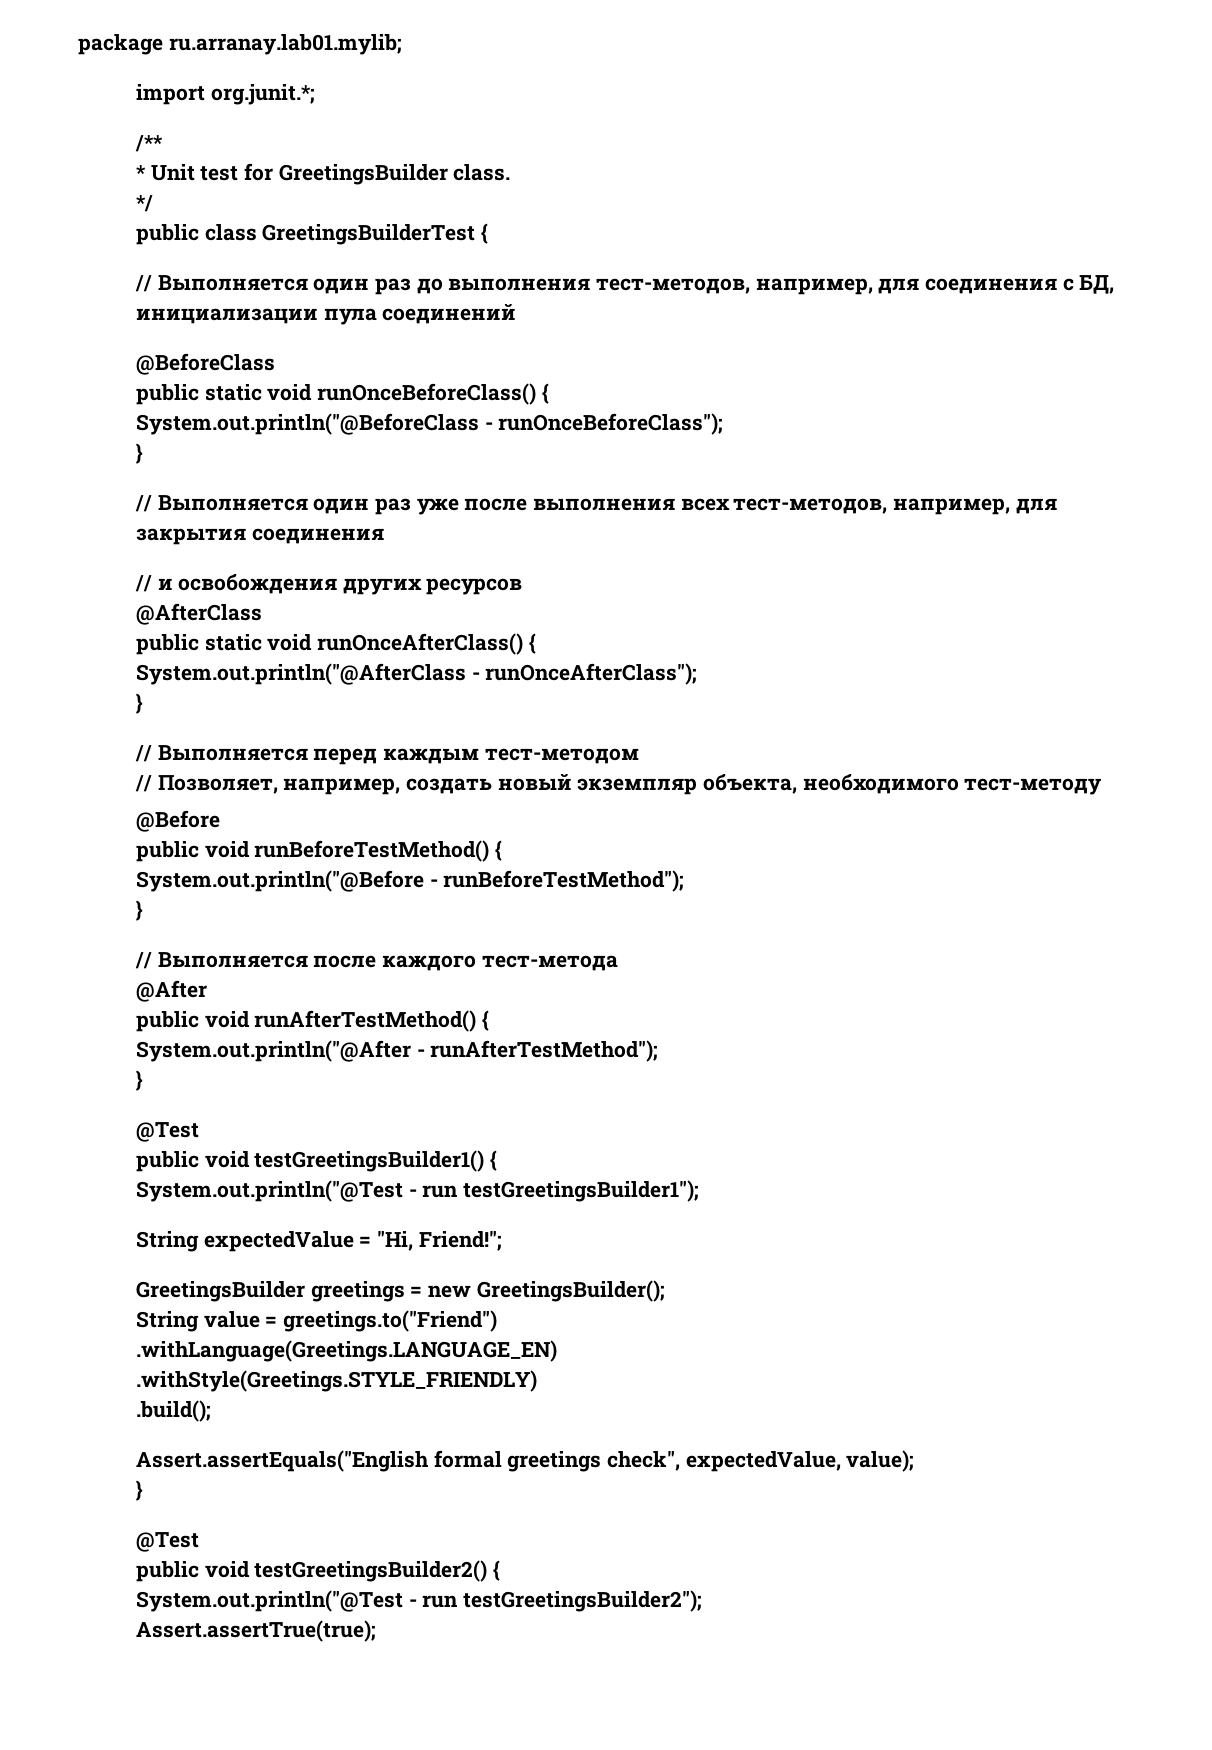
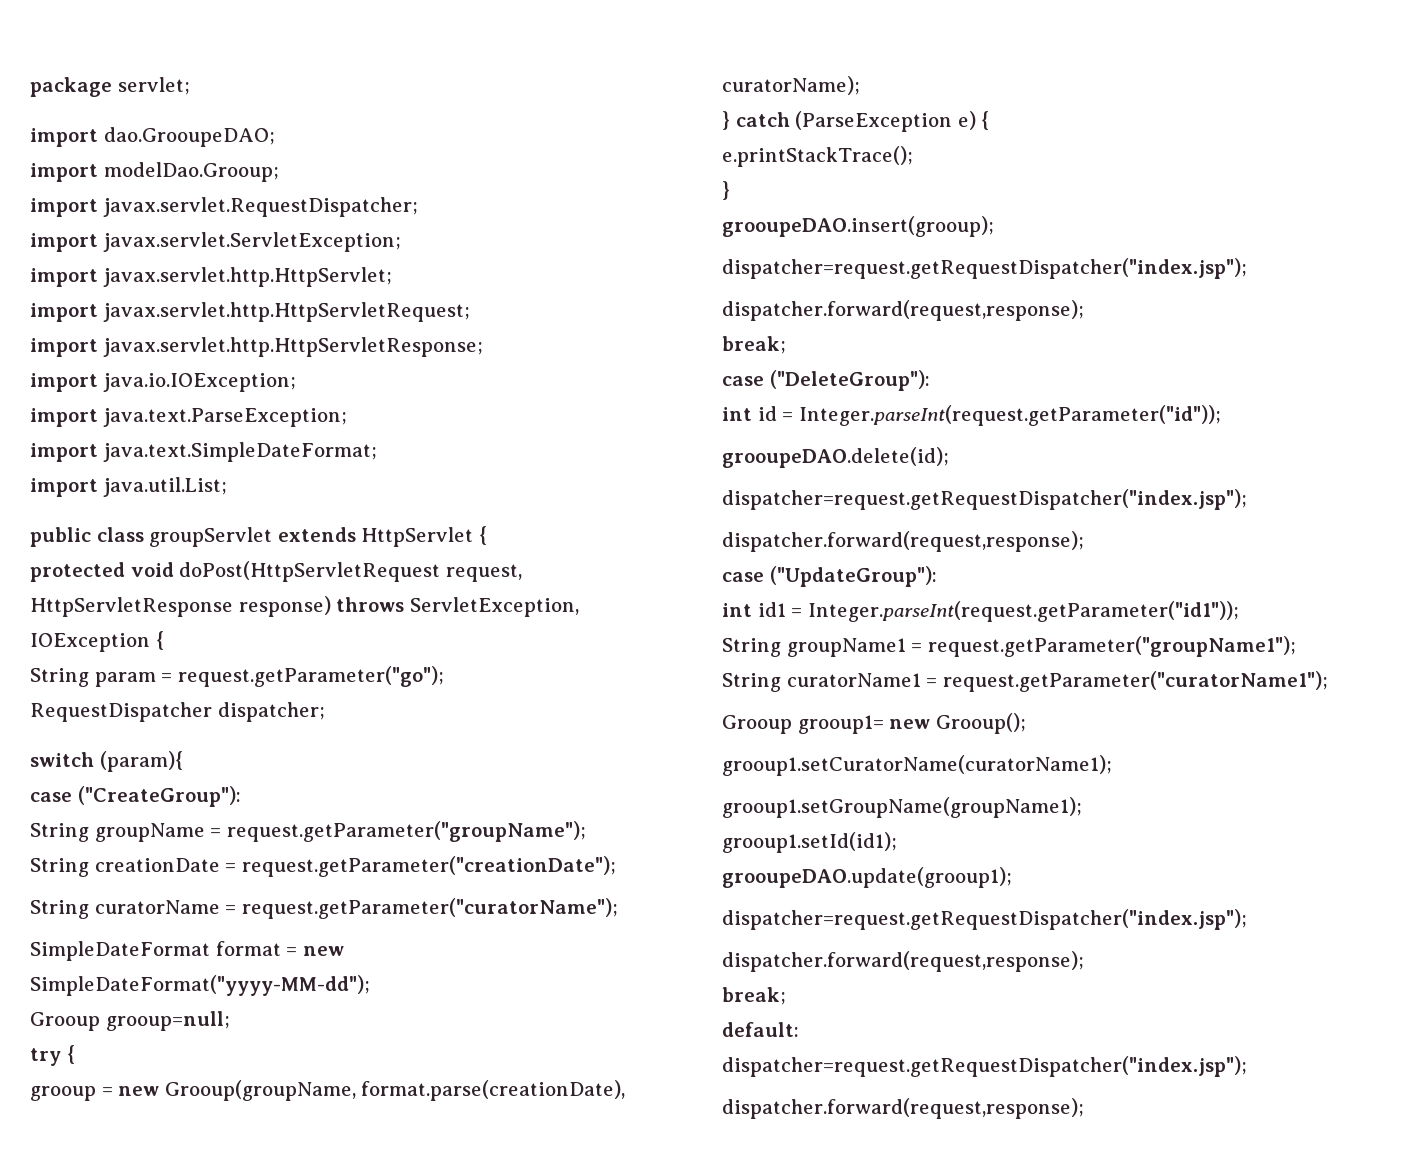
[168,34,402,55] [136,84,315,105] [135,135,164,152] [136,163,511,185] [136,195,154,212] [136,223,489,245] [135,275,1115,295] [136,304,517,325] [136,353,276,375] [136,383,549,405] [136,413,724,435] [136,443,144,464] [135,495,1057,515] [136,528,384,545] [135,574,522,595] [136,603,263,625] [136,633,536,655] [136,663,698,685] [136,693,144,714] [135,745,639,765] [135,774,1103,795] [136,810,221,832] [136,840,503,862] [136,870,685,892] [136,900,144,921] [135,952,618,971] [136,980,208,1002] [136,1010,490,1032] [136,1040,659,1062] [136,1070,144,1091] [136,1122,200,1142] [136,1150,498,1172] [136,1180,700,1202] [136,1231,502,1252] [136,1280,665,1302] [136,1310,498,1332] [136,1340,558,1362] [136,1370,538,1392] [136,1400,212,1422] [136,1450,915,1472] [136,1480,144,1501] [136,1532,200,1552] [136,1560,501,1582] [136,1590,703,1612] [136,1620,377,1642] ru.arranay.lab01.mylib; // import org.junit.*; // /** // * Unit test for GreetingsBuilder class. // */ // public class GreetingsBuilderTest { // // Выполняется один раз до выполнения тест-методов, например, для соединения с БД, инициализации пула соединений // @BeforeClass // public static void runOnceBeforeClass() { // System.out.println("@BeforeClass - runOnceBeforeClass"); // } // // Выполняется один раз уже после выполнения всех тест-методов, например, для закрытия соединения // // и освобождения других ресурсов // @AfterClass // public static void runOnceAfterClass() { // System.out.println("@AfterClass - runOnceAfterClass"); // } // // Выполняется перед каждым тест-методом // // Позволяет, например, создать новый экземпляр объекта, необходимого тест-методу // @Before // public void runBeforeTestMethod() { // System.out.println("@Before - runBeforeTestMethod"); // } // // Выполняется после каждого тест-метода // @After // public void runAfterTestMethod() { // System.out.println("@After - runAfterTestMethod"); // } // @Test // public void testGreetingsBuilder1() { // System.out.println("@Test - run testGreetingsBuilder1"); // String expectedValue = "Hi, Friend!"; // GreetingsBuilder greetings = new GreetingsBuilder(); // String value = greetings.to("Friend") // .withLanguage(Greetings.LANGUAGE_EN) // .withStyle(Greetings.STYLE_FRIENDLY) // .build(); // Assert.assertEquals("English formal greetings check", expectedValue, value); // } // @Test // public void testGreetingsBuilder2() { // System.out.println("@Test - run testGreetingsBuilder2"); // Assert.assertTrue(true); -> [117,77,190,95] [30,127,275,147] [30,162,279,182] [30,197,418,217] [30,232,401,252] [30,267,392,287] [30,302,470,322] [30,337,483,357] [30,373,296,392] [30,408,347,427] [30,442,377,462] [30,477,227,497] [30,526,487,547] [30,561,522,582] [30,596,579,617] [30,631,164,652] [30,666,444,687] [30,702,325,722] [30,751,183,772] [30,786,241,807] [30,821,586,842] [30,856,616,877] [30,898,618,919] [30,941,344,961] [30,975,370,996] [30,1011,230,1031] [30,1045,75,1066] [30,1080,626,1101] [722,76,860,95] [722,111,990,132] [722,146,913,167] [722,181,730,200] [722,216,994,237] [722,258,1247,279] [722,300,1084,321] [722,336,786,354] [722,370,930,391] [722,405,1221,426] [722,447,949,468] [722,489,1247,510] [722,531,1084,552] [722,566,937,587] [722,601,1239,622] [722,636,1296,657] [722,671,1328,692] [722,713,1026,734] [722,755,1112,776] [722,797,1082,818] [722,832,897,853] [722,867,1012,888] [722,909,1247,930] [722,951,1084,972] [722,987,786,1005] [722,1022,799,1037] [722,1056,1247,1077] [722,1098,1084,1119] servlet; // import dao.GrooupeDAO; // import modelDao.Grooup; // import javax.servlet.RequestDispatcher; // import javax.servlet.ServletException; // import javax.servlet.http.HttpServlet; // import javax.servlet.http.HttpServletRequest; // import javax.servlet.http.HttpServletResponse; // import java.io.IOException; // import java.text.ParseException; // import java.text.SimpleDateFormat; // import java.util.List; // public class groupServlet extends HttpServlet { // protected void doPost(HttpServletRequest request, HttpServletResponse response) throws ServletException, IOException { // String param = request.getParameter("go"); // RequestDispatcher dispatcher; // switch (param){ // case ("CreateGroup"): // String groupName = request.getParameter("groupName"); // String creationDate = request.getParameter("creationDate"); // String curatorName = request.getParameter("curatorName"); // SimpleDateFormat format = new SimpleDateFormat("yyyy-MM-dd"); // Grooup grooup=null; // try { // grooup = new Grooup(groupName, format.parse(creationDate), curatorName); // } catch (ParseException e) { // e.printStackTrace(); // } // grooupeDAO.insert(grooup); // dispatcher=request.getRequestDispatcher("index.jsp"); // dispatcher.forward(request,response); // break; // case ("DeleteGroup"): // int id = Integer.parseInt(request.getParameter("id")); // grooupeDAO.delete(id); // dispatcher=request.getRequestDispatcher("index.jsp"); // dispatcher.forward(request,response); // case ("UpdateGroup"): // int id1 = Integer.parseInt(request.getParameter("id1")); // String groupName1 = request.getParameter("groupName1"); // String curatorName1 = request.getParameter("curatorName1"); // Grooup grooup1= new Grooup(); // grooup1.setCuratorName(curatorName1); // grooup1.setGroupName(groupName1); // grooup1.setId(id1); // grooupeDAO.update(grooup1); // dispatcher=request.getRequestDispatcher("index.jsp"); // dispatcher.forward(request,response); // break; // default: // dispatcher=request.getRequestDispatcher("index.jsp"); // dispatcher.forward(request,response);

